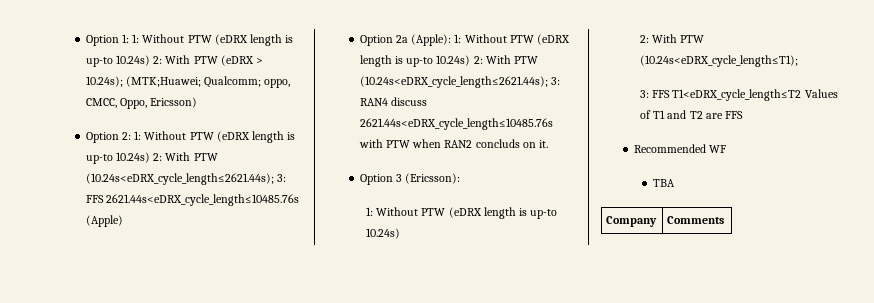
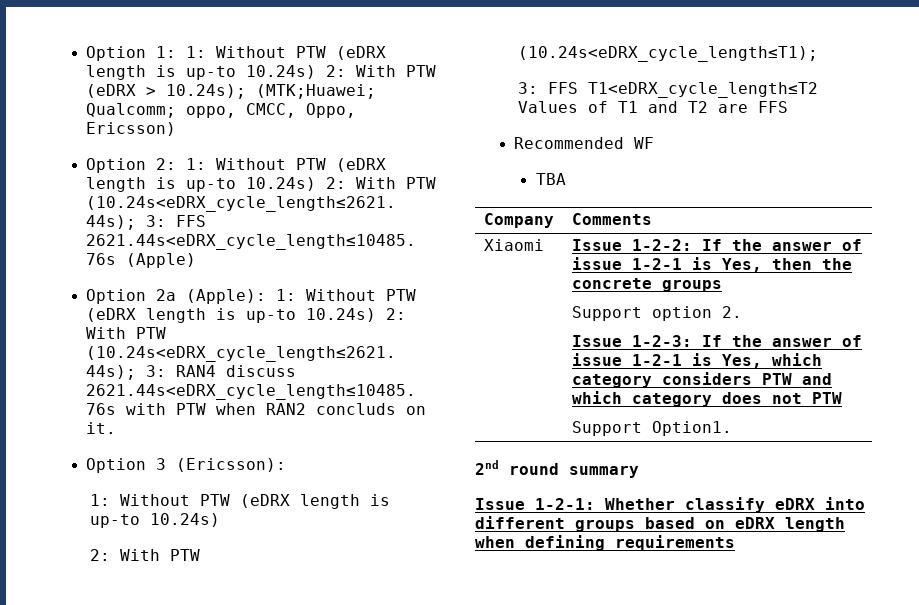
(725, 220) none -> [483,239,544,251] [571,239,862,251] [571,257,852,272] [571,278,722,292] [571,306,742,321] [571,335,862,347] [571,353,822,368] [571,372,832,388] [571,391,842,407] [571,421,732,436] [475,460,639,478] [475,497,865,513] [475,516,845,532] [475,535,735,551] // Xiaomi | Issue 1-2-2: If the answer of issue 1-2-1 is Yes, then the concrete groups // Support option 2. // Issue 1-2-3: If the answer of issue 1-2-1 is Yes, which category considers PTW and which category does not PTW // Support Option1. // 2nd round summary // Issue 1-2-1: Whether classify eDRX into different groups based on eDRX length when defining requirements

